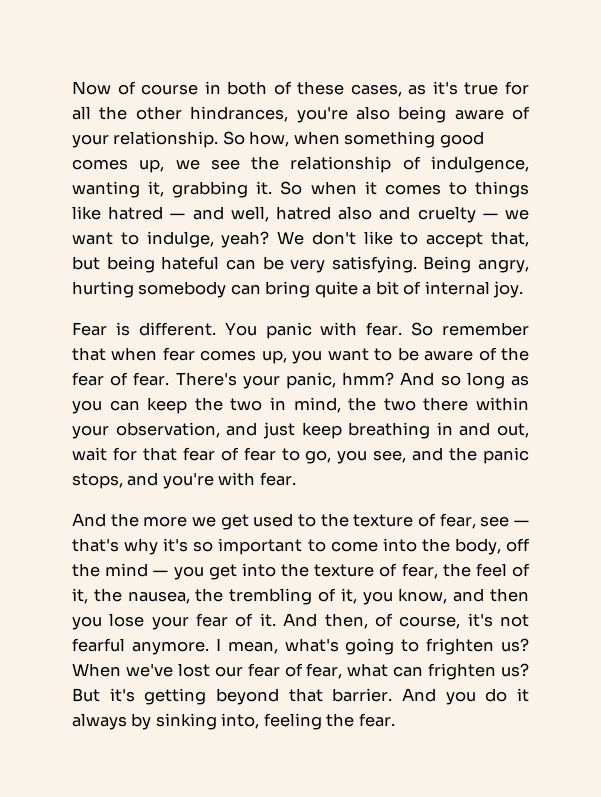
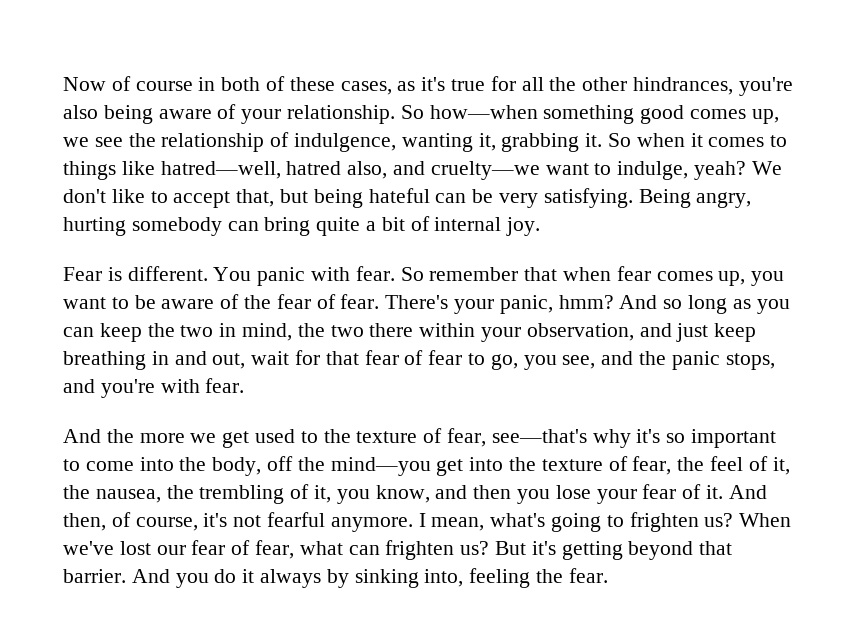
[249,131,340,147] how, when -> [429,105,538,119] how—when
[108,206,529,223] hatred — and well, hatred also and cruelty — we -> [160,161,540,180] hatred—well, hatred also, and cruelty—we
[480,516,529,527] [72,538,119,552] see — that's -> [491,429,587,443] see—that's
[105,563,204,580] mind — you -> [330,457,431,476] mind—you

